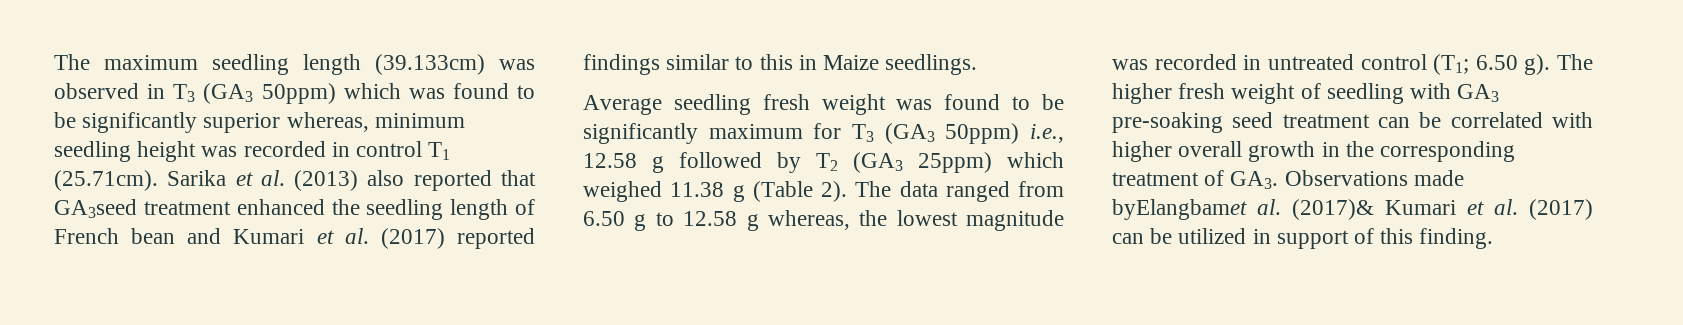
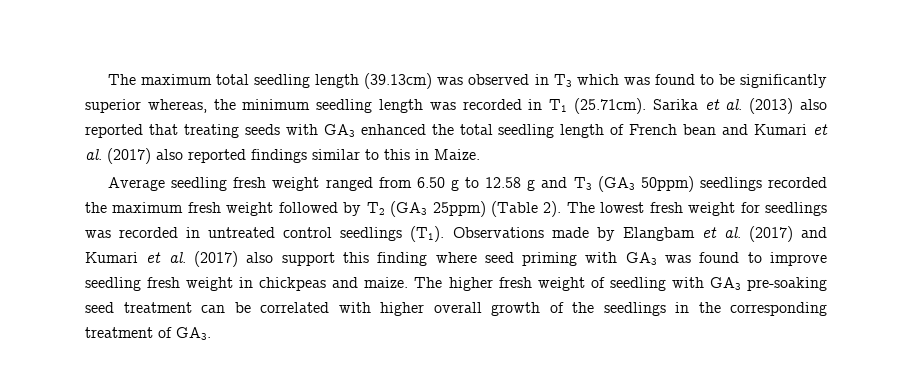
[212,54,485,75] seedling length (39.133cm) -> [216,73,433,89] total seedling length (39.13cm)
[203,83,336,104] (GA3 50ppm) -> (572, 80) none
(369, 122) none -> [213,99,236,110] the
[137,141,423,162] height was recorded in control -> [379,99,543,113] length was recorded in
[54,199,231,218] GA3seed treatment -> [183,124,355,138] treating seeds with GA3
(360, 207) none -> [459,124,493,135] total
(445, 238) none -> [156,149,183,160] also
[823,54,978,75] Maize seedlings. -> [434,149,480,160] Maize.
[896,94,1064,110] [583,123,1064,144] [583,152,1064,173] [583,181,938,202] was found to be significantly maximum for T3 (GA3 50ppm) i.e., 12.58 g followed by T2 (GA3 25ppm) which weighed 11.38 g (Table 2). The data -> (320, 184) none
[767,210,1064,231] whereas, the lowest magnitude -> [541,176,827,192] [85,201,827,217] and T3 (GA3 50ppm) seedlings recorded the maximum fresh weight followed by T2 (GA3 25ppm) (Table 2). The lowest fresh weight for seedlings
[1433,54,1551,75] (T1; 6.50 g). -> [340,226,827,242] [85,251,827,267] [85,277,409,291] seedlings (T1). Observations made by Elangbam et al. (2017) and Kumari et al. (2017) also support this finding where seed priming with GA3 was found to improve seedling fresh weight in chickpeas and maize.
(1316, 151) none -> [549,302,666,316] of the seedlings
[1284,170,1464,186] [1112,199,1593,220] [1112,228,1494,249] Observations made byElangbamet al. (2017)& Kumari et al. (2017) can be utilized in support of this finding. -> (211, 333) none

